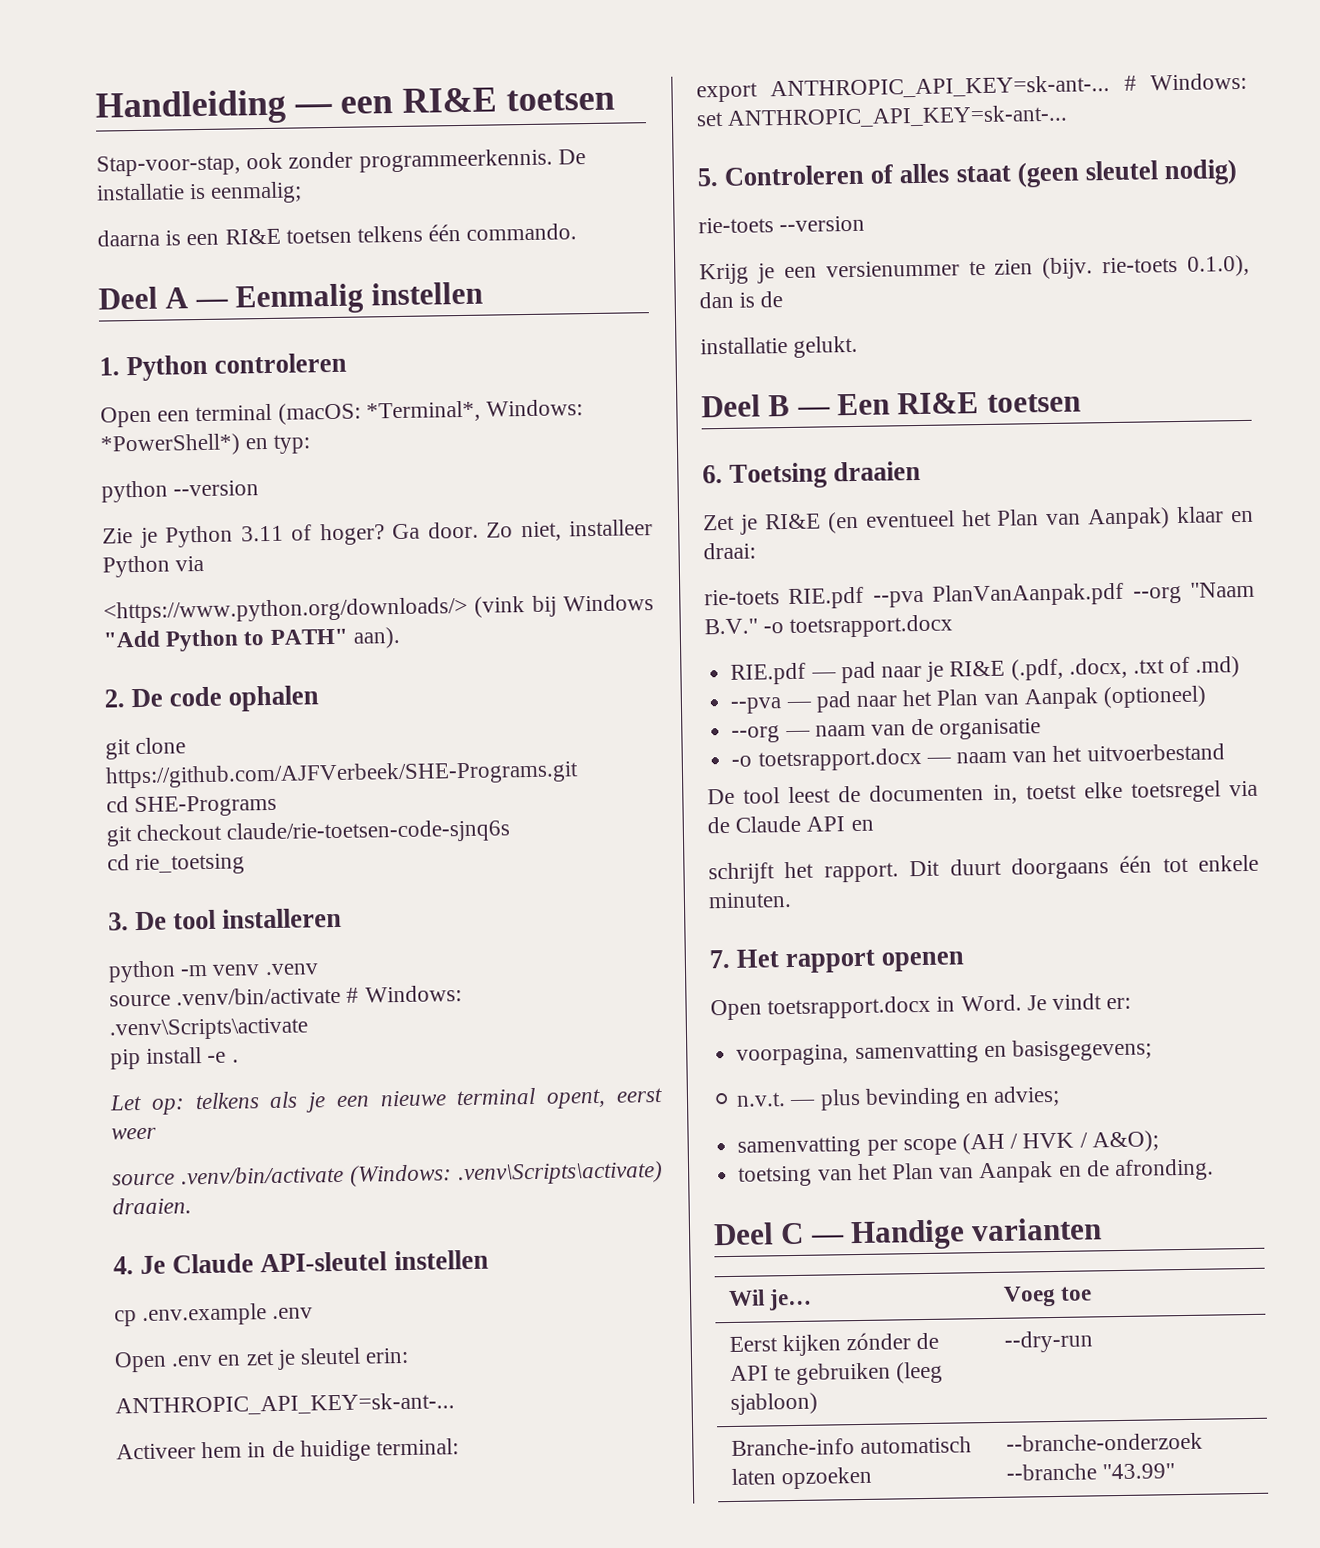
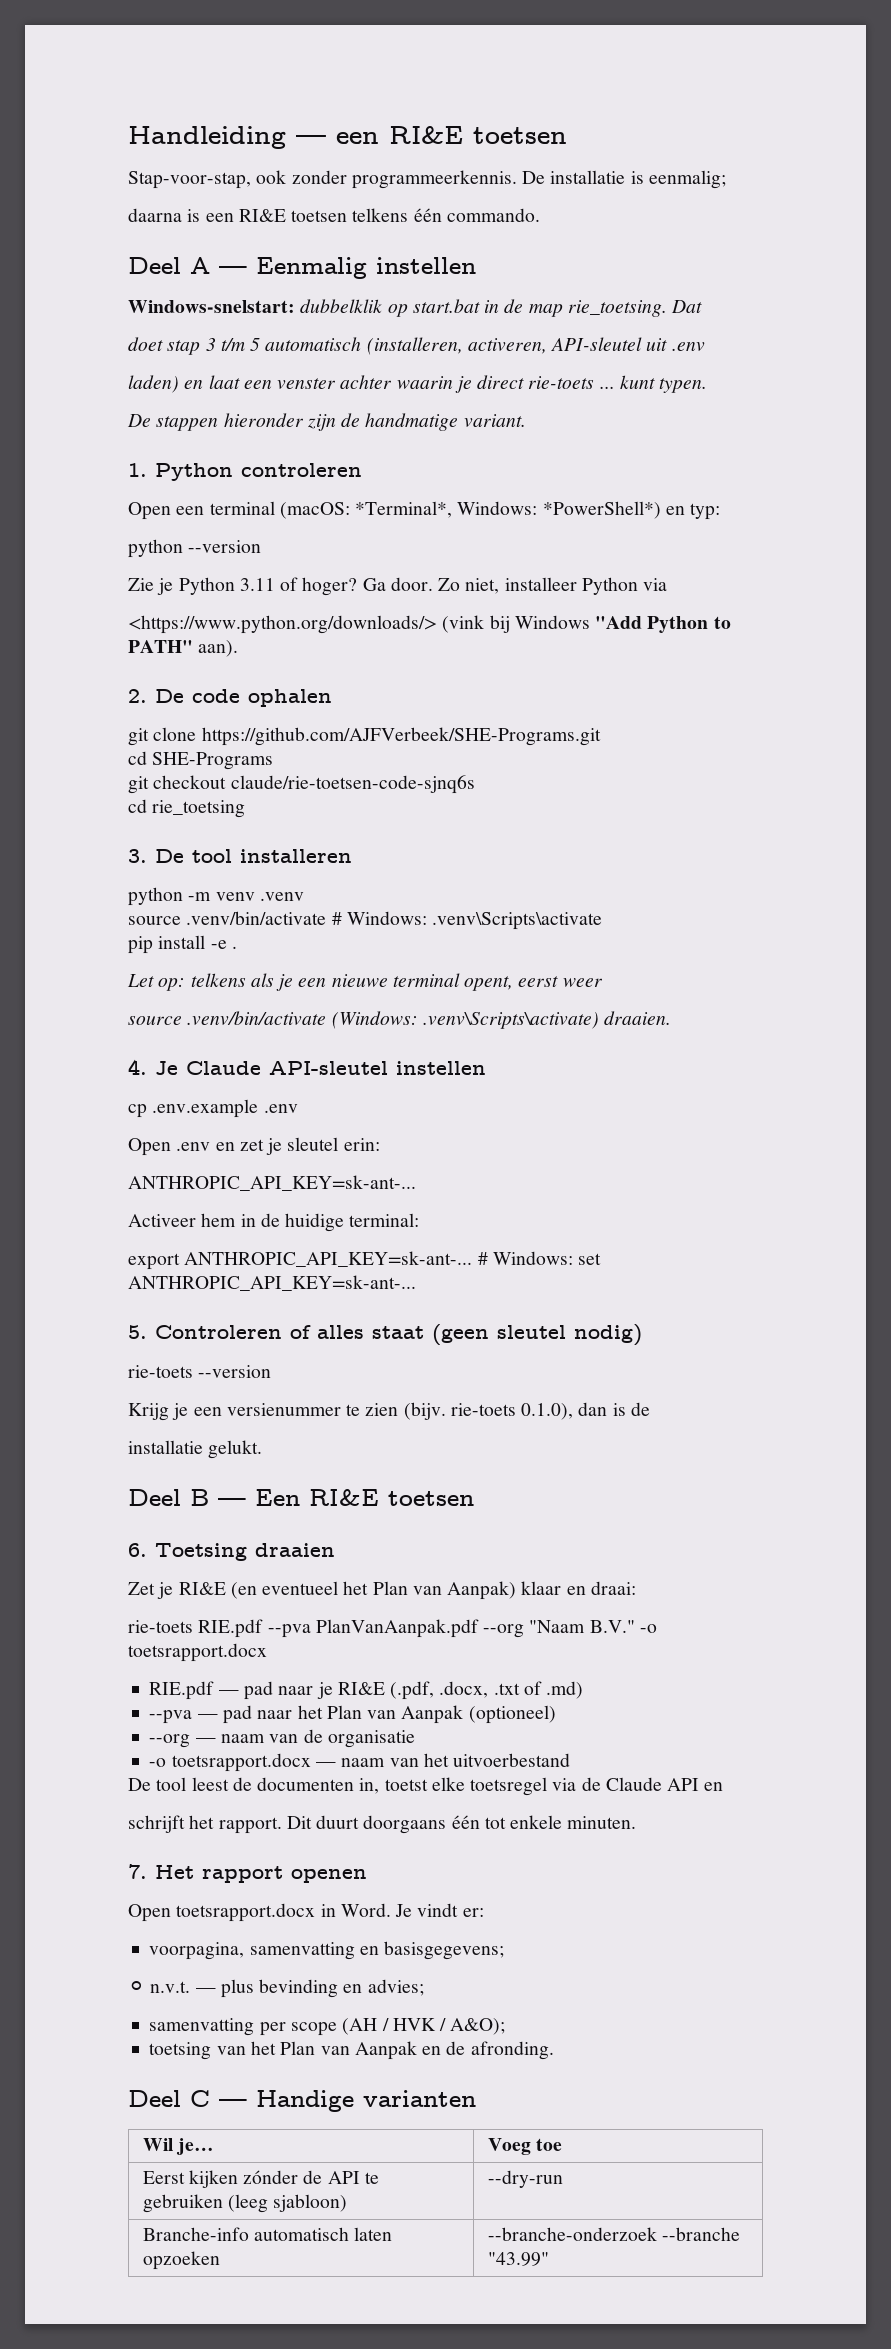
(484, 293) none -> [128,299,703,317] [128,337,705,355] [128,375,708,393] [127,413,526,431] // Windows-snelstart: dubbelklik op start.bat in de map rie_toetsing. Dat // doet stap 3 t/m 5 automatisch (installeren, activeren, API-sleutel uit .env // laden) en laat een venster achter waarin je direct rie-toets ... kunt typen. // De stappen hieronder zijn de handmatige variant.

